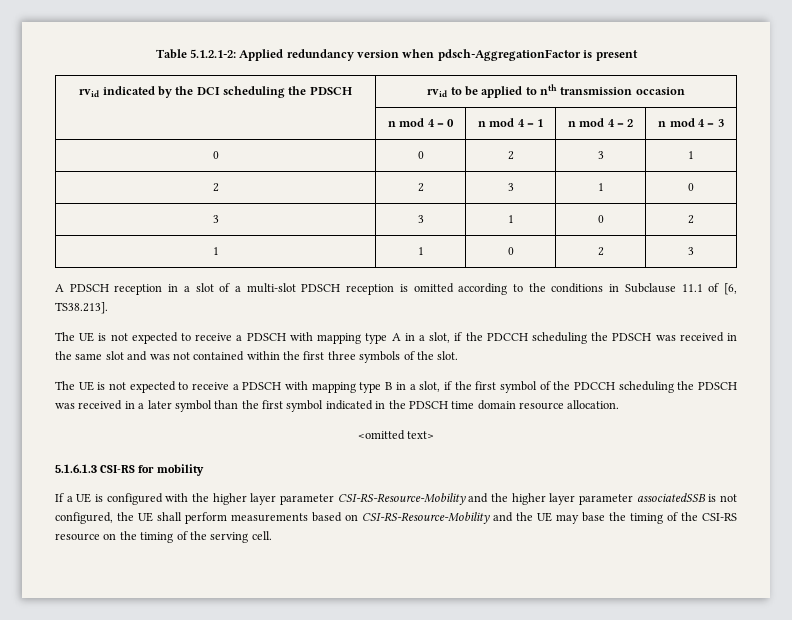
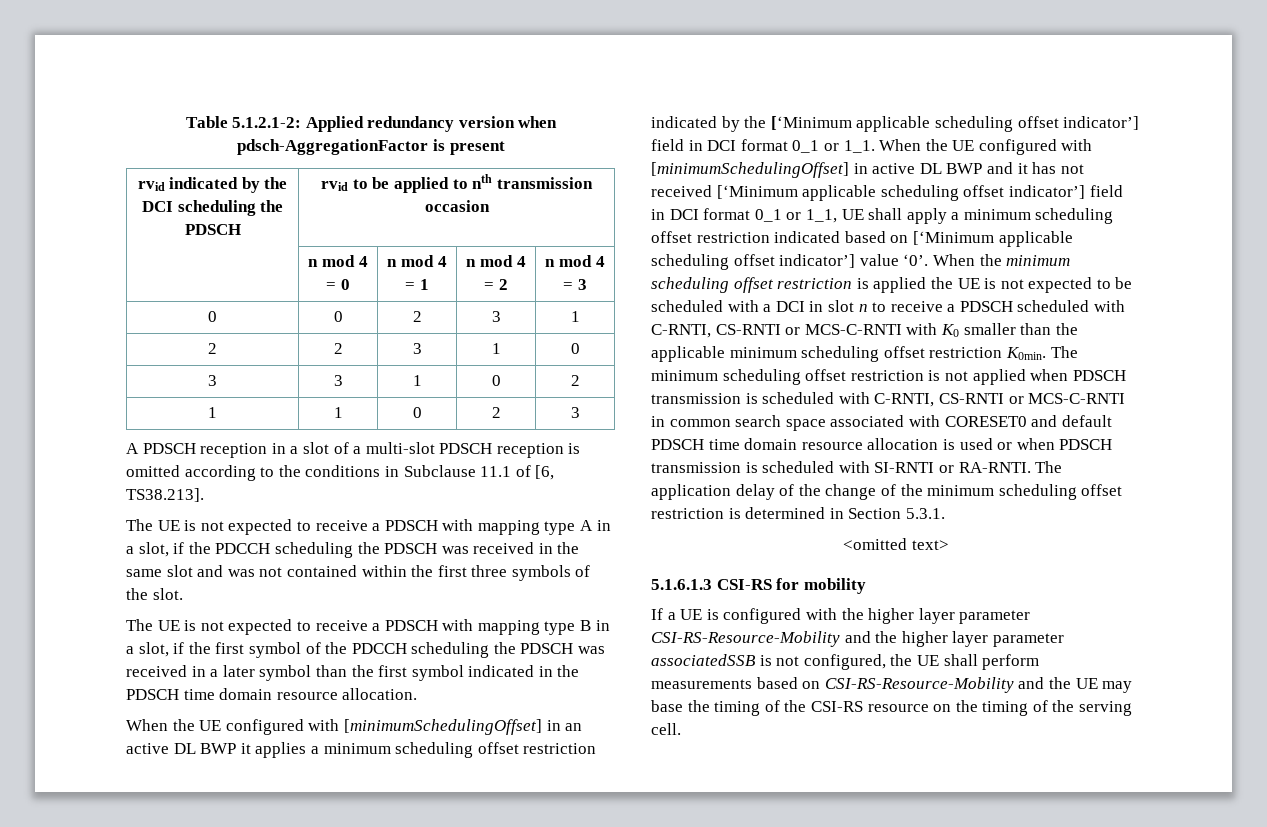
(620, 404) none -> [126,719,583,735] [126,742,597,758] [651,116,1140,132] [651,139,1093,155] [651,162,1084,178] [651,185,1123,201] [651,208,1114,224] [651,231,1073,247] [651,254,1071,270] [651,277,1133,293] [651,300,1126,312] [651,323,1078,338] [651,346,1078,362] [651,369,1126,385] [651,392,1126,407] [651,415,1112,431] [651,438,1113,450] [651,461,1063,473] [651,484,1123,500] [651,507,945,519] // When the UE configured with [minimumSchedulingOffset] in an active DL BWP it applies a minimum scheduling offset restriction indicated by the [‘Minimum applicable scheduling offset indicator’] field in DCI format 0_1 or 1_1. When the UE configured with [minimumSchedulingOffset] in active DL BWP and it has not received [‘Minimum applicable scheduling offset indicator’] field in DCI format 0_1 or 1_1, UE shall apply a minimum scheduling offset restriction indicated based on [‘Minimum applicable scheduling offset indicator’] value ‘0’. When the minimum scheduling offset restriction is applied the UE is not expected to be scheduled with a DCI in slot n to receive a PDSCH scheduled with C-RNTI, CS-RNTI or MCS-C-RNTI with K0 smaller than the applicable minimum scheduling offset restriction K0min. The minimum scheduling offset restriction is not applied when PDSCH transmission is scheduled with C-RNTI, CS-RNTI or MCS-C-RNTI in common search space associated with CORESET0 and default PDSCH time domain resource allocation is used or when PDSCH transmission is scheduled with SI-RNTI or RA-RNTI. The application delay of the change of the minimum scheduling offset restriction is determined in Section 5.3.1.

